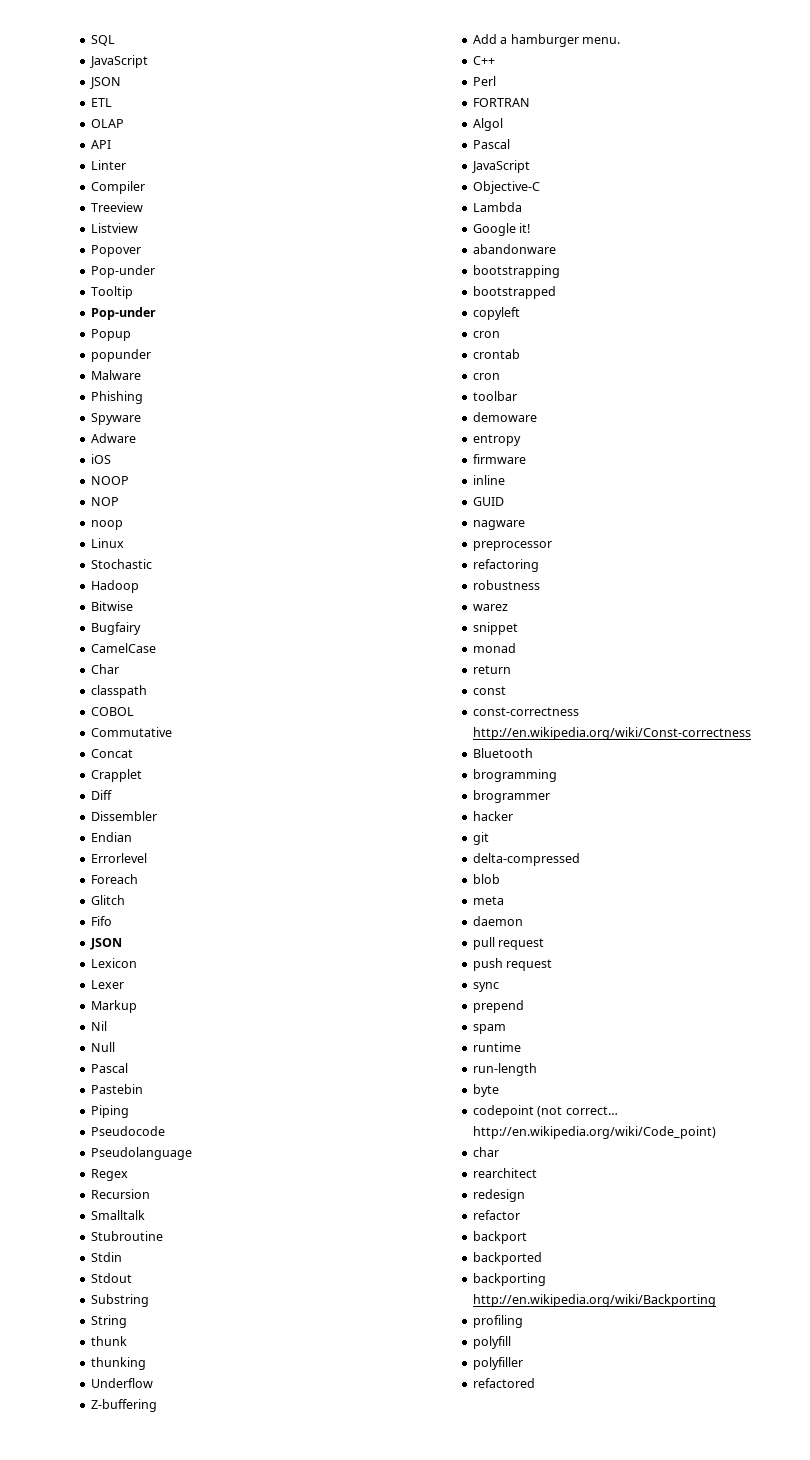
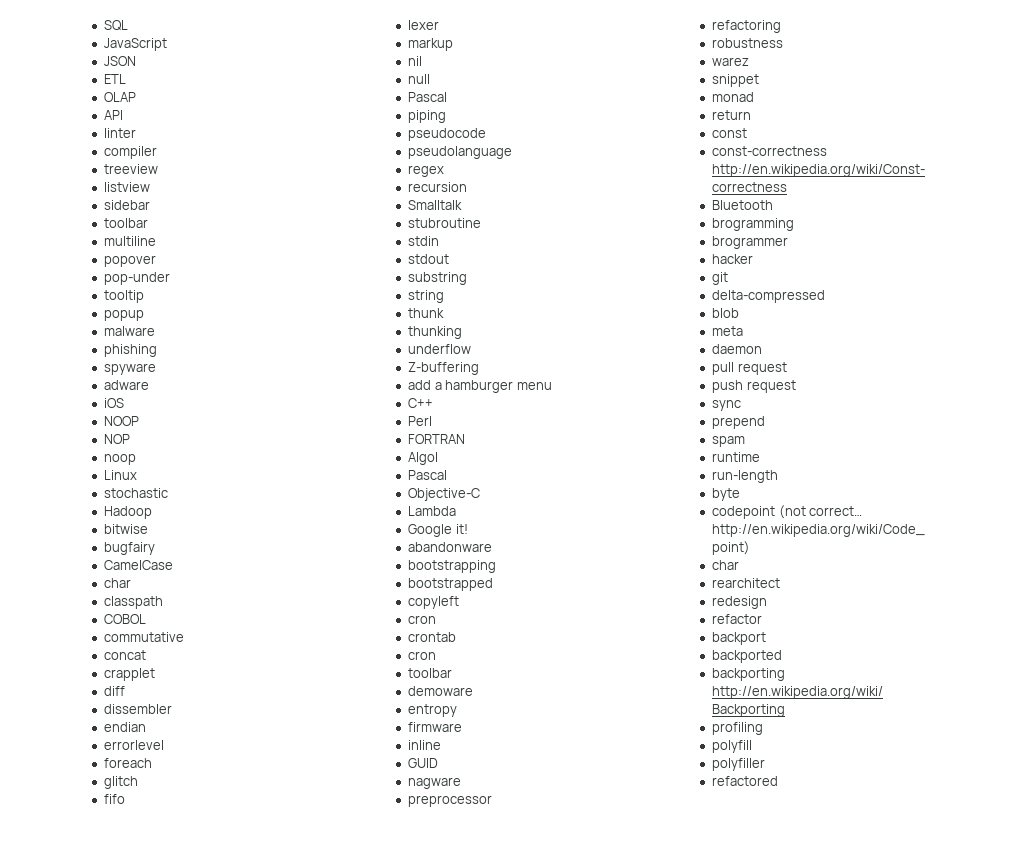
[90,160,126,170] [90,181,145,194] [90,202,143,212] [90,223,138,233] [90,245,141,257] [90,265,155,278] [90,286,133,299] [90,307,156,320] [90,329,131,341] [90,349,151,362] [90,370,141,380] [90,391,143,404] [90,413,141,425] [90,433,136,443] Linter // Compiler // Treeview // Listview // Popover // Pop-under // Tooltip // Pop-under // Popup // popunder // Malware // Phishing // Spyware // Adware -> [104,128,137,138] [104,146,158,159] [104,164,159,174] [104,182,151,192] [104,200,151,210] [104,218,149,228] [104,236,157,246] [104,255,157,267] [104,272,171,285] [104,290,145,303] [104,310,145,321] [104,326,156,336] [104,344,158,357] [104,363,157,375] [104,380,150,390] linter // compiler // treeview // listview // sidebar // toolbar // multiline // popover // pop-under // tooltip // popup // malware // phishing // spyware // adware
[90,559,152,569] Stochastic -> [104,488,169,498] stochastic
[90,601,133,611] [90,622,141,635] Bitwise // Bugfairy -> [104,524,149,534] [104,542,156,555] bitwise // bugfairy
[90,664,119,674] Char -> [104,578,132,588] char
[90,727,172,737] [90,749,133,758] [90,769,142,782] [90,790,112,800] [90,811,157,821] [90,832,132,842] [90,853,147,863] [90,874,138,884] [90,895,125,905] [90,916,112,926] [89,938,122,950] [90,958,137,968] [90,980,124,989] [90,1000,137,1013] [90,1021,107,1031] [90,1042,115,1052] [90,1063,128,1073] [90,1084,143,1094] [90,1105,129,1118] [90,1126,165,1136] [90,1147,192,1160] [90,1169,128,1181] [90,1189,150,1199] [90,1210,145,1220] [90,1231,163,1241] [90,1252,122,1262] [90,1273,132,1283] [90,1294,149,1307] [90,1315,127,1328] Commutative // Concat // Crapplet // Diff // Dissembler // Endian // Errorlevel // Foreach // Glitch // Fifo // JSON // Lexicon // Lexer // Markup // Nil // Null // Pascal // Pastebin // Piping // Pseudocode // Pseudolanguage // Regex // Recursion // Smalltalk // Stubroutine // Stdin // Stdout // Substring // String -> [104,632,185,642] [104,650,147,660] [104,668,156,681] [104,686,126,696] [104,704,173,714] [104,722,147,732] [104,740,165,750] [104,758,153,768] [104,776,139,789] [104,794,126,804] [408,20,440,30] [408,38,454,51] [408,56,423,66] [408,74,431,84] [408,92,448,102] [408,110,447,123] [408,128,487,141] [408,146,513,159] [408,165,445,177] [408,182,468,192] [408,200,463,210] [408,218,482,228] [408,236,440,246] [408,254,450,264] [408,272,468,285] [408,290,445,303] commutative // concat // crapplet // diff // dissembler // endian // errorlevel // foreach // glitch // fifo // lexer // markup // nil // null // Pascal // piping // pseudocode // pseudolanguage // regex // recursion // Smalltalk // stubroutine // stdin // stdout // substring // string
[90,1378,153,1388] Underflow -> [408,344,472,354] underflow
[472,34,497,44] Add -> [408,380,432,390] add
[582,37,621,44] menu. -> [516,382,552,390] menu
[471,160,530,173] // JavaScript -> (448, 475) none

